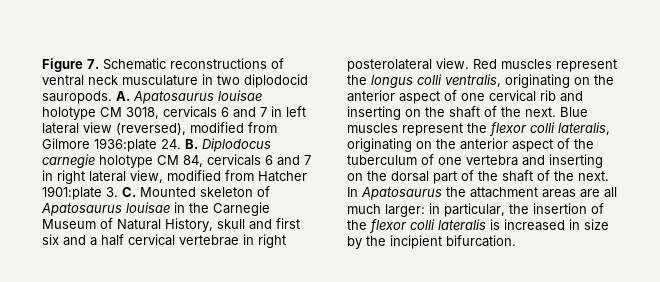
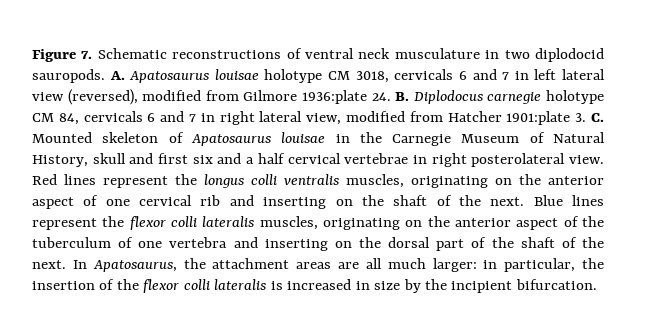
[501,59,552,69] muscles -> [64,174,96,185] lines
[445,74,501,87] ventralis, -> [284,174,404,188] ventralis muscles,
[347,123,398,133] muscles -> [571,195,604,206] lines
[558,122,610,135] lateralis, -> [202,216,318,230] lateralis muscles,
[361,187,442,200] Apatosaurus -> [92,260,177,272] Apatosaurus,

